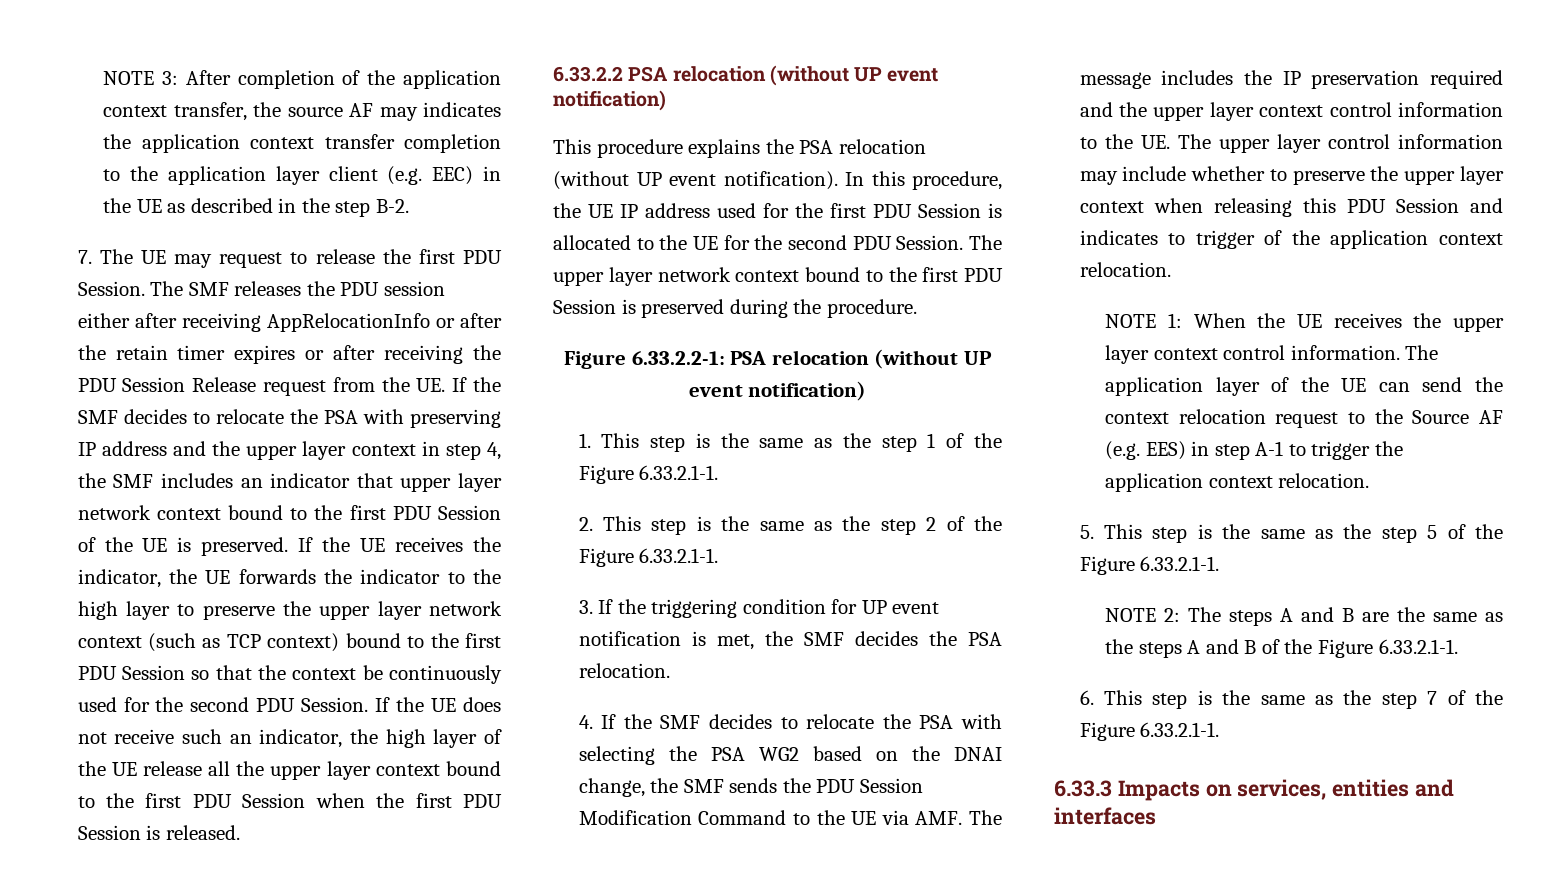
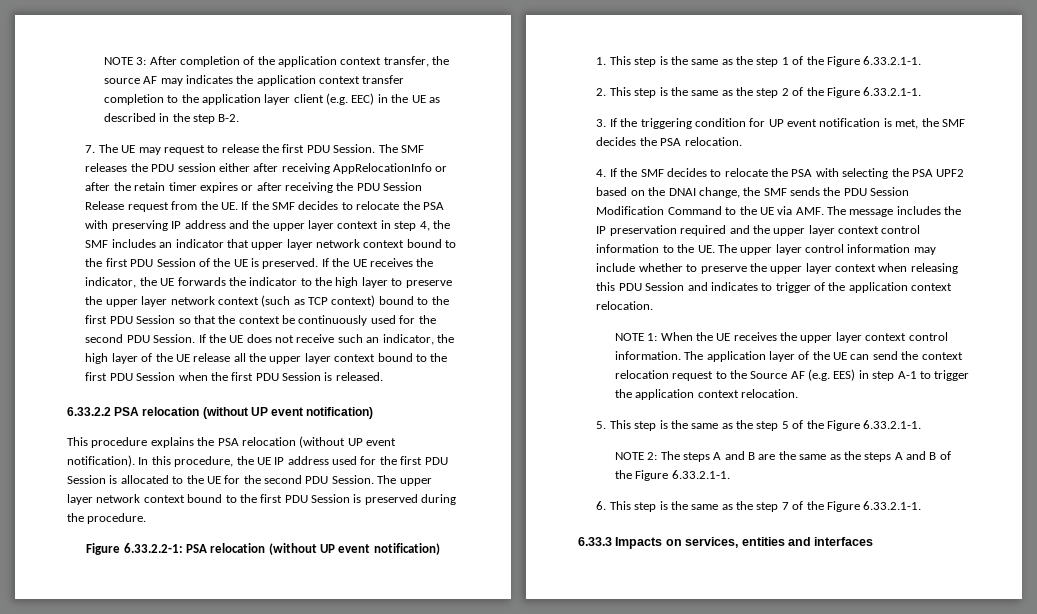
[758,747,799,761] WG2 -> [936,169,965,177] UPF2

